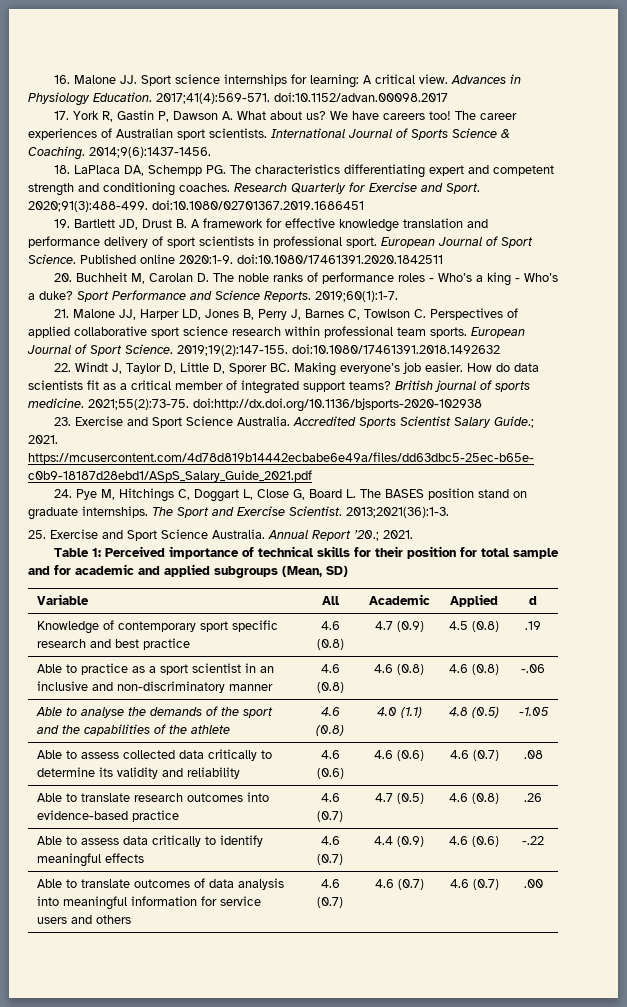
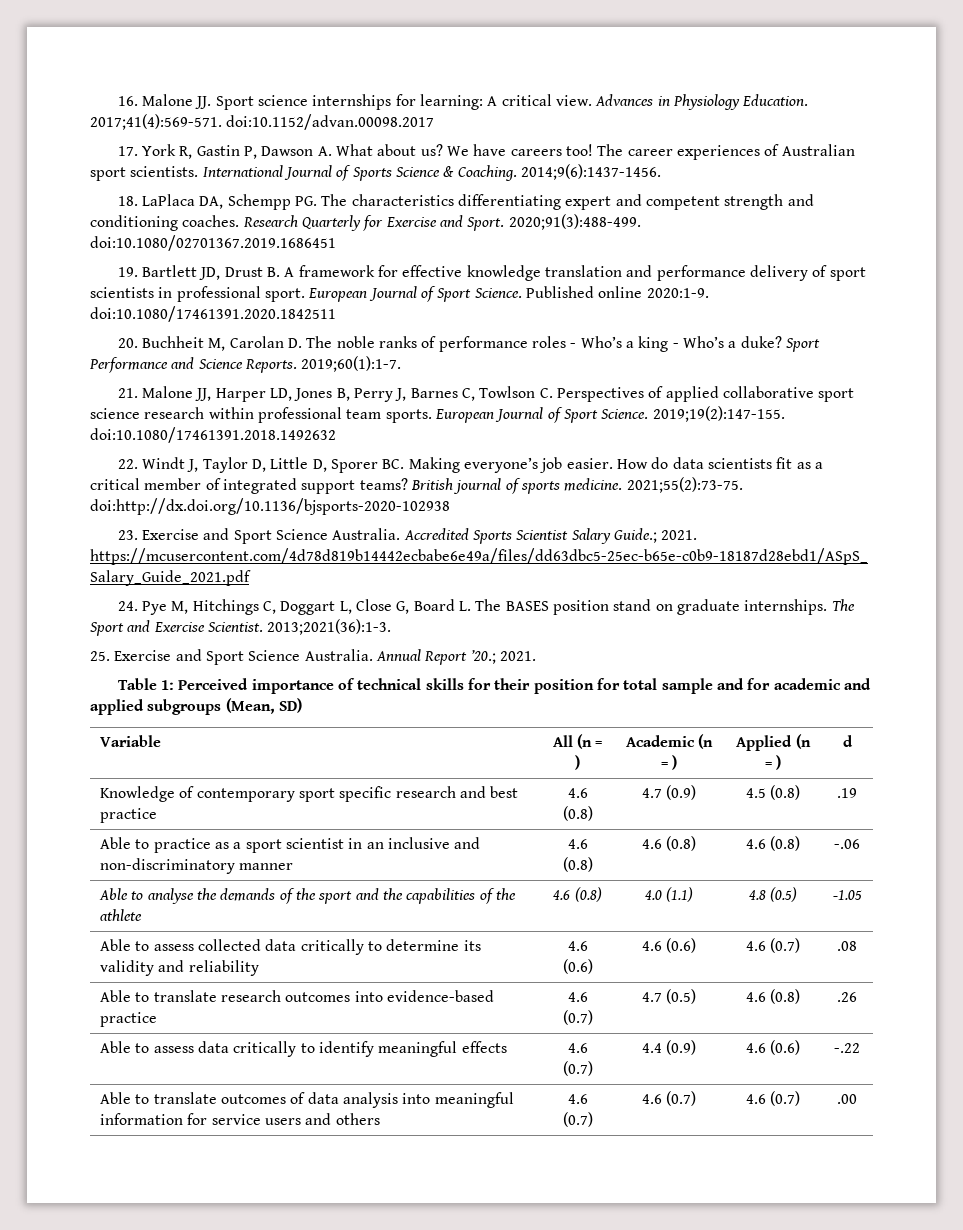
[368,594,430,605] [450,594,498,607] | Academic | Applied -> [577,734,603,749] [575,755,580,770] [625,734,714,749] [660,755,678,770] [736,734,811,751] [764,755,782,770] (n = ) | Academic (n = ) | Applied (n = )

